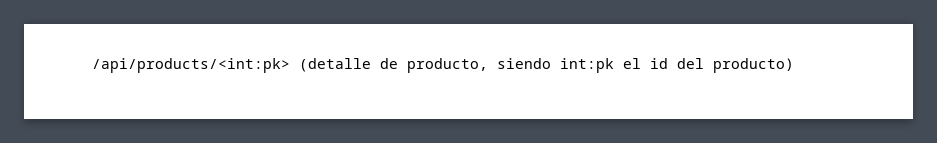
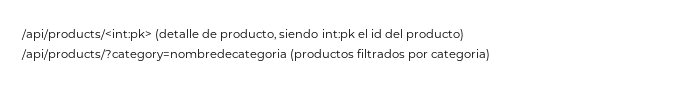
(794, 65) none -> [21,49,491,61] // /api/products/?category=nombredecategoria (productos filtrados por categoria)

